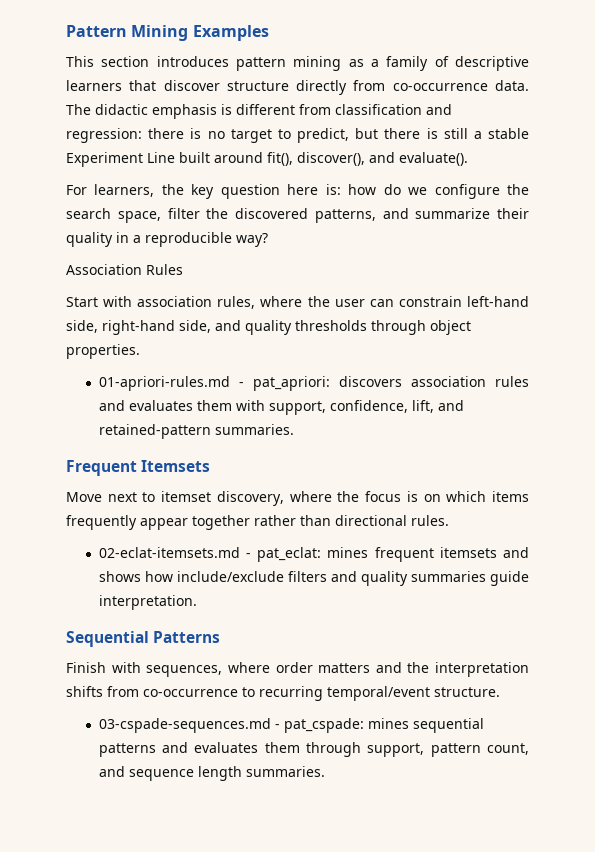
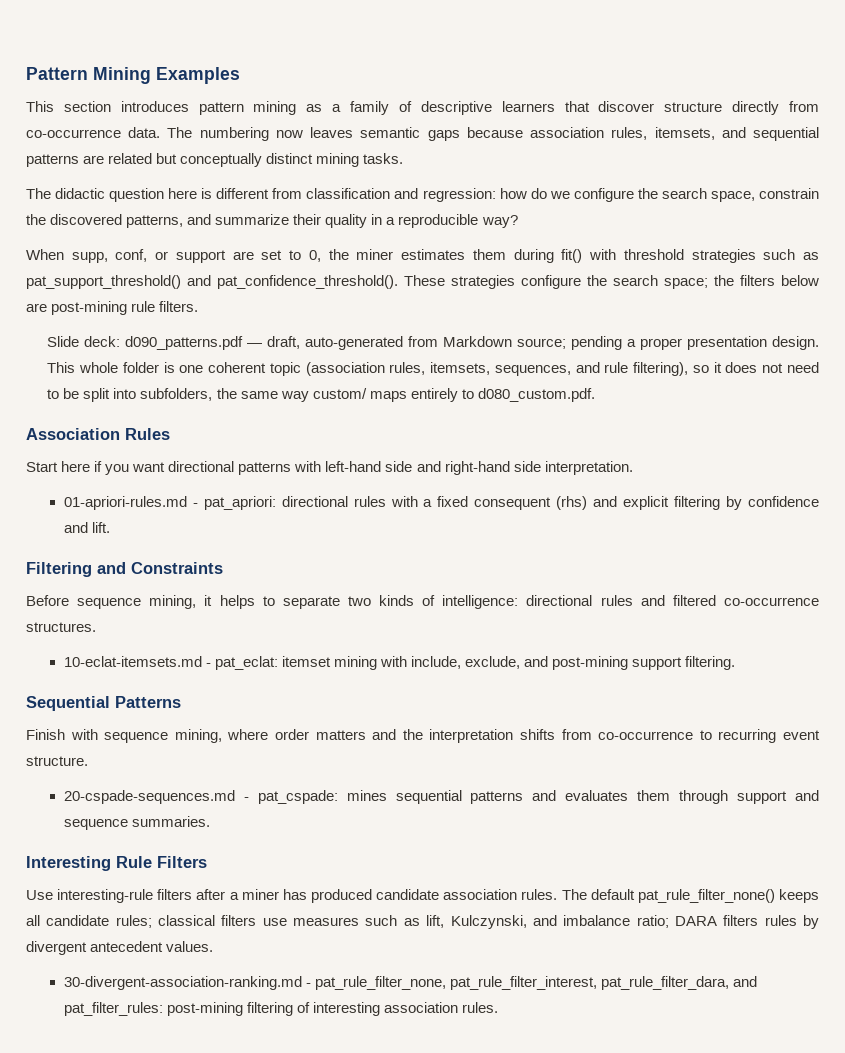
[95,104,217,119] didactic emphasis -> [199,127,820,141] [26,153,404,167] [26,188,198,202] numbering now leaves semantic gaps because association rules, itemsets, and sequential patterns are related but conceptually distinct mining tasks. // The didactic question here
[148,128,530,143] [66,152,468,167] [66,184,341,199] there is no target to predict, but there is still a stable Experiment Line built around fit(), discover(), and evaluate(). // For learners, the key question here is: -> (496, 195) none
[167,208,200,219] filter -> [758,188,819,199] constrain
[66,264,183,275] [66,296,529,309] [66,320,471,335] [66,344,140,359] [98,376,529,391] [98,400,464,415] [98,424,294,439] [66,460,211,476] [66,491,530,506] [66,515,449,530] [98,547,529,562] [98,571,529,586] [98,595,197,610] Association Rules // Start with association rules, where the user can constrain left-hand side, right-hand side, and quality thresholds through object properties. // 01-apriori-rules.md - pat_apriori: discovers association rules and evaluates them with support, confidence, lift, and retained-pattern summaries. // Frequent Itemsets // Move next to itemset discovery, where the focus is on which items frequently appear together rather than directional rules. // 02-eclat-itemsets.md - pat_eclat: mines frequent itemsets and shows how include/exclude filters and quality summaries guide interpretation. -> [26,249,819,263] [26,275,819,289] [26,301,199,315] [47,336,819,350] [47,362,819,376] [47,388,595,402] [26,428,170,440] [26,461,633,475] [63,496,819,510] [63,522,110,533] [26,562,223,577] [26,595,819,609] [26,622,96,632] [63,656,736,670] When supp, conf, or support are set to 0, the miner estimates them during fit() with threshold strategies such as pat_support_threshold() and pat_confidence_threshold(). These strategies configure the search space; the filters below are post-mining rule filters. // Slide deck: d090_patterns.pdf — draft, auto-generated from Markdown source; pending a proper presentation design. This whole folder is one coherent topic (association rules, itemsets, sequences, and rule filtering), so it does not need to be split into subfolders, the same way custom/ maps entirely to d080_custom.pdf. // Association Rules // Start here if you want directional patterns with left-hand side and right-hand side interpretation. // 01-apriori-rules.md - pat_apriori: directional rules with a fixed consequent (rhs) and explicit filtering by confidence and lift. // Filtering and Constraints // Before sequence mining, it helps to separate two kinds of intelligence: directional rules and filtered co-occurrence structures. // 10-eclat-itemsets.md - pat_eclat: itemset mining with include, exclude, and post-mining support filtering.
[146,665,223,677] sequences, -> [104,729,222,743] sequence mining,
[327,686,430,701] temporal/event -> [783,730,821,740] event
[98,718,271,733] 03-cspade-sequences.md -> [63,790,235,804] 20-cspade-sequences.md
[367,743,529,757] support, pattern count, -> [737,791,788,804] support
[197,766,325,781] length summaries. -> [131,816,210,827] [26,856,207,871] [26,889,819,903] [26,915,820,929] [26,941,214,955] [63,976,758,990] [63,1002,499,1016] summaries. // Interesting Rule Filters // Use interesting-rule filters after a miner has produced candidate association rules. The default pat_rule_filter_none() keeps all candidate rules; classical filters use measures such as lift, Kulczynski, and imbalance ratio; DARA filters rules by divergent antecedent values. // 30-divergent-association-ranking.md - pat_rule_filter_none, pat_rule_filter_interest, pat_rule_filter_dara, and pat_filter_rules: post-mining filtering of interesting association rules.

